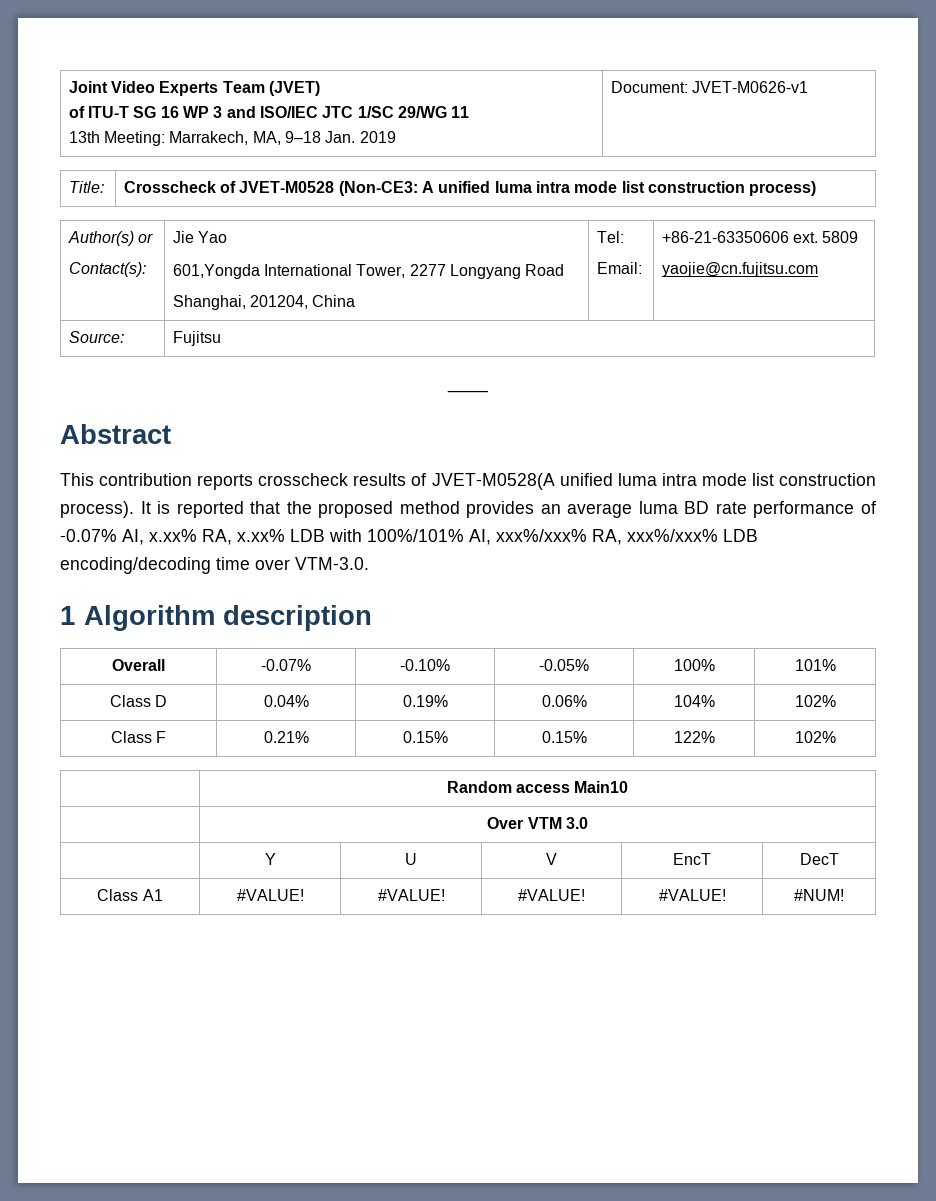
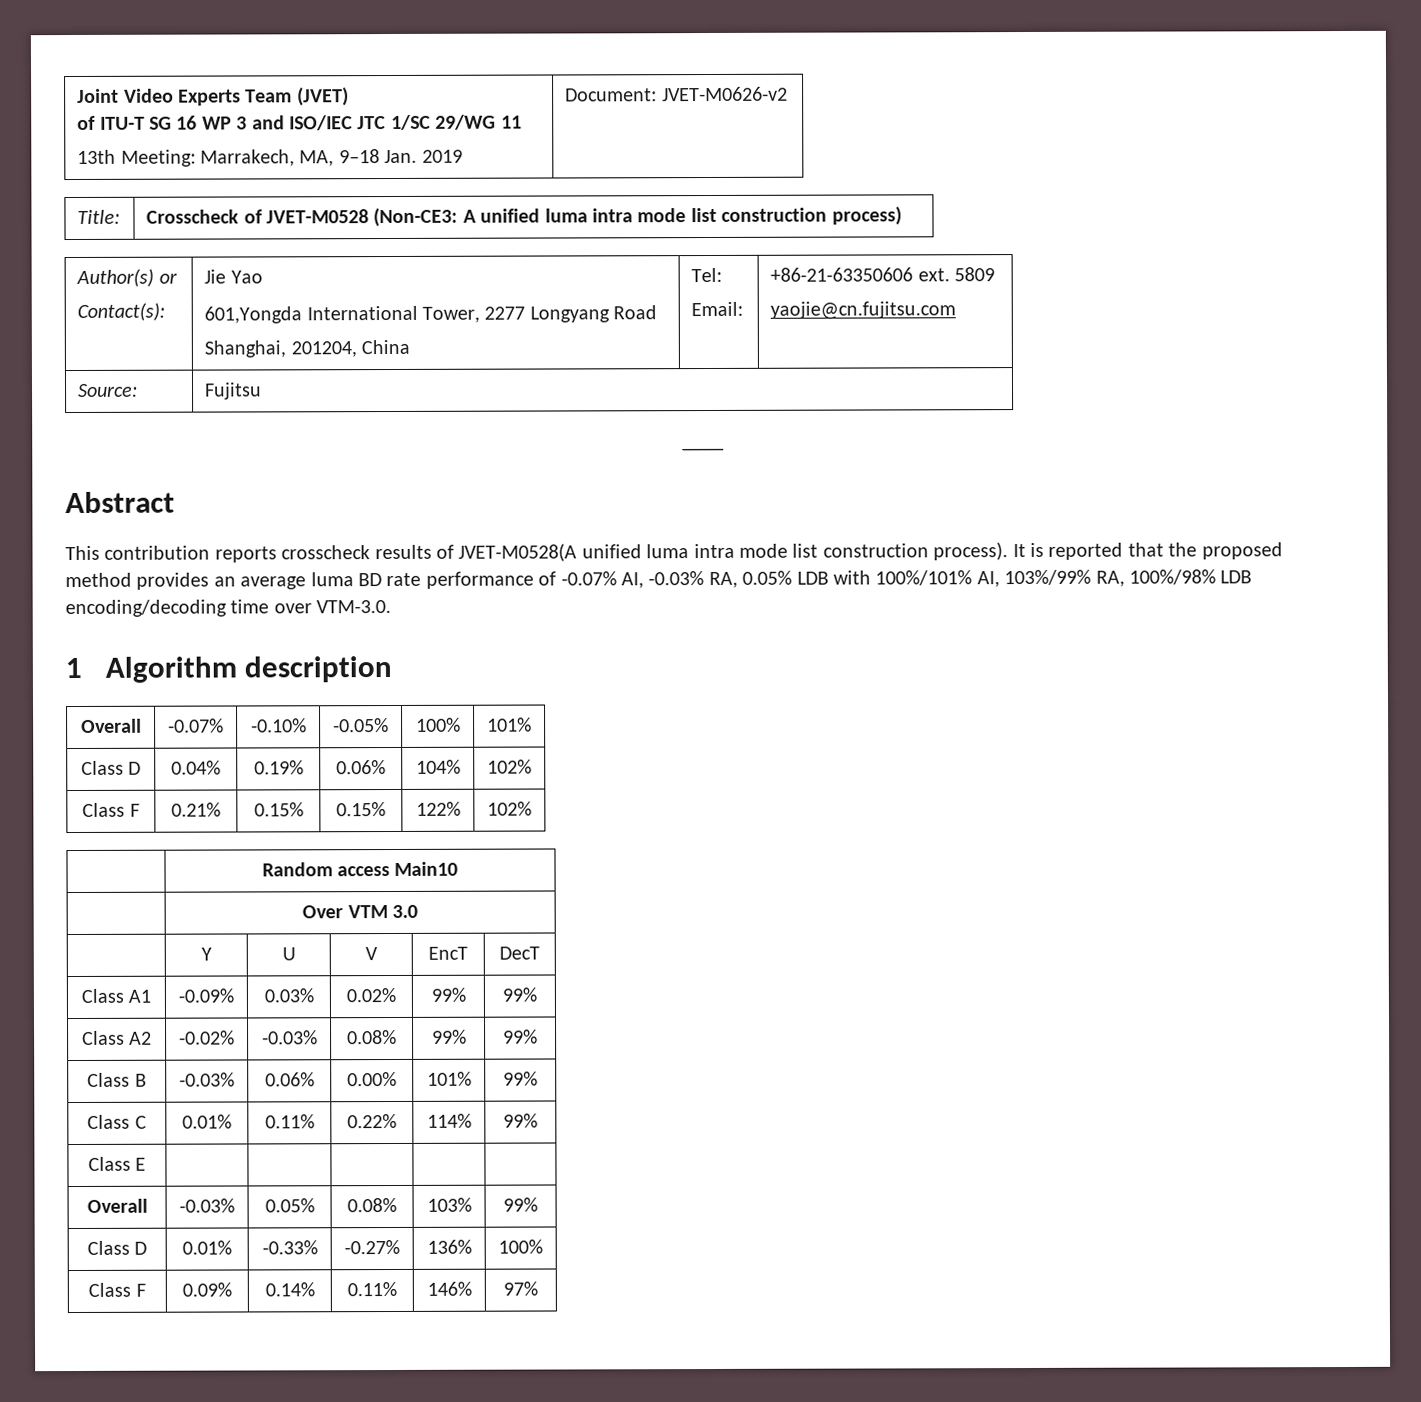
[692,81,809,93] JVET-M0626-v1 -> [661,86,788,102] JVET-M0626-v2
[149,529,285,545] x.xx% RA, x.xx% -> [648,570,793,589] -0.03% RA, 0.05%
[496,529,718,545] xxx%/xxx% RA, xxx%/xxx% -> [1004,569,1216,587] 103%/99% RA, 100%/98%
[236,889,304,901] [377,889,445,901] [518,889,585,901] [658,889,726,901] [794,889,844,901] #VALUE! | #VALUE! | #VALUE! | #VALUE! | #NUM! -> [178,988,234,1003] [263,988,314,1003] [346,987,396,1003] [430,987,466,1002] [502,987,537,1002] [81,1030,153,1045] [179,1030,235,1045] [261,1030,318,1045] [347,1029,397,1045] [431,1029,467,1044] [503,1029,538,1044] [87,1072,147,1087] [179,1072,235,1087] [264,1072,315,1087] [347,1071,397,1087] [426,1071,472,1086] [503,1071,538,1086] [87,1114,147,1129] [182,1114,232,1129] [264,1114,315,1129] [347,1113,397,1129] [426,1113,472,1128] [503,1113,538,1128] [87,1156,147,1171] [86,1198,148,1213] [179,1198,235,1213] [264,1198,315,1213] [347,1197,397,1213] [426,1197,472,1212] [503,1197,538,1212] [86,1240,148,1255] [182,1240,232,1255] [261,1240,318,1255] [344,1239,400,1255] [426,1239,472,1254] [498,1239,543,1254] [88,1282,146,1297] [182,1282,232,1297] [264,1282,315,1297] [347,1281,397,1297] [426,1281,472,1296] [503,1281,538,1296] -0.09% | 0.03% | 0.02% | 99% | 99% // Class A2 | -0.02% | -0.03% | 0.08% | 99% | 99% // Class B | -0.03% | 0.06% | 0.00% | 101% | 99% // Class C | 0.01% | 0.11% | 0.22% | 114% | 99% // Class E | | | | | // Overall | -0.03% | 0.05% | 0.08% | 103% | 99% // Class D | 0.01% | -0.33% | -0.27% | 136% | 100% // Class F | 0.09% | 0.14% | 0.11% | 146% | 97%

